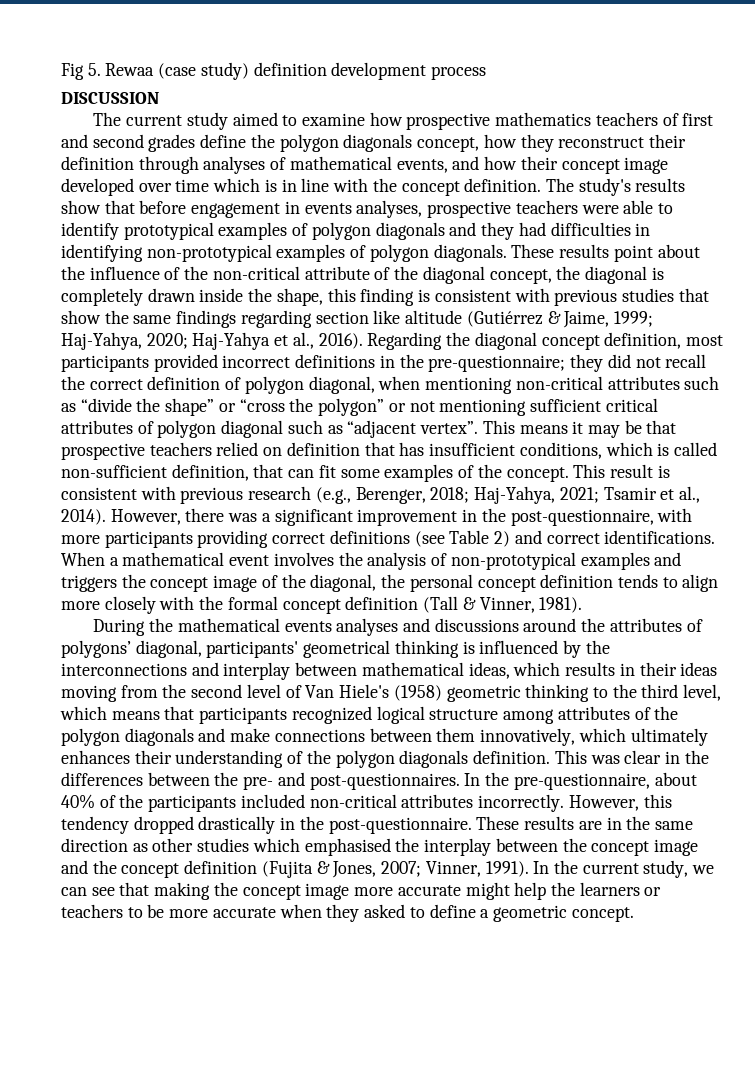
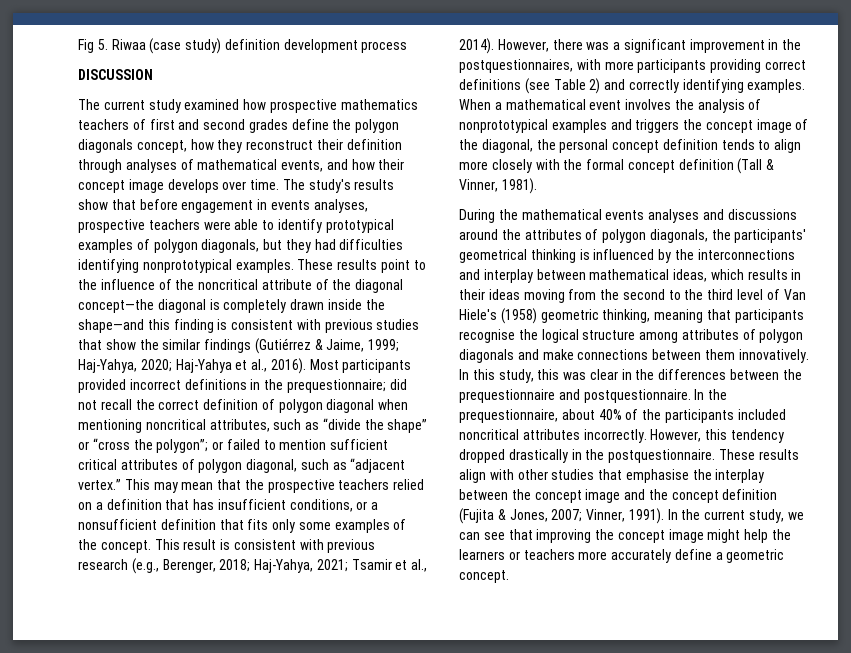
[105,63,155,76] Rewaa -> [111,39,146,50] Riwaa
[232,112,366,126] aimed to examine -> [184,99,240,110] examined
[61,178,542,196] developed over time which is in line with the concept definition. -> [167,179,280,193] develops over time.
[375,222,477,240] diagonals and -> [201,239,283,253] diagonals, but
[635,223,651,236] [61,244,507,262] in identifying non-prototypical examples of polygon diagonals. -> [78,259,294,273] identifying nonprototypical examples.
[657,244,700,258] about -> [413,260,426,270] to
[212,266,300,280] non-critical -> [198,279,259,290] noncritical
[489,266,581,284] concept, the -> [78,299,154,313] concept—the
[276,288,323,306] shape, -> [78,319,144,333] shape—and
[133,310,463,328] same findings regarding section like altitude -> [162,339,252,353] similar findings
[367,332,723,350] Regarding the diagonal concept definition, most -> [309,359,339,370] Most
[428,354,604,372] pre-questionnaire; they -> [286,379,386,393] prequestionnaire;
[308,376,375,394] diagonal, -> [326,399,375,413] diagonal
[515,376,680,390] non-critical attributes -> [145,419,270,432] noncritical attributes,
[318,398,527,416] polygon” or not mentioning -> [156,439,327,453] polygon”; or failed to mention
[221,420,284,438] diagonal -> [246,459,298,473] diagonal,
[420,420,677,438] vertex”. This means it may be that -> [78,479,264,493] vertex.” This may mean that the
(283, 451) none -> [95,502,103,510] a
[605,442,717,456] [61,464,336,481] which is called non-sufficient definition, that can fit -> [356,501,379,510] [78,519,296,533] or a nonsufficient definition that fits only
[510,509,654,526] post-questionnaire, -> [459,59,573,73] postquestionnaires,
[546,530,716,544] correct identifications. -> [628,79,806,93] correctly identifying examples.
[450,552,576,570] non-prototypical -> [459,119,548,133] nonprototypical
[61,640,202,658] polygons’ diagonal, -> [602,229,731,243] polygon diagonals, the
(243, 691) none -> [668,289,734,300] to the third
[525,684,722,702] [60,706,372,724] thinking to the third level, which means that participants recognized -> [602,309,804,323] [459,329,538,343] thinking, meaning that participants recognise the
[654,706,679,720] the -> (756, 334) none
[480,728,708,746] [61,750,587,768] innovatively, which ultimately enhances their understanding of the polygon diagonals definition. This -> [738,349,809,363] [459,369,560,383] innovatively. In this study, this
[243,772,650,790] pre- and post-questionnaires. In the pre-questionnaire, -> [459,389,728,403] [459,409,558,423] prequestionnaire and postquestionnaire. In the prequestionnaire,
[309,794,397,808] non-critical -> [459,429,519,440] noncritical
[328,816,693,834] [61,838,391,856] post-questionnaire. These results are in the same direction as other studies which emphasised -> [608,449,799,463] [459,469,689,483] postquestionnaire. These results align with other studies that emphasise
[154,882,461,900] making the concept image more accurate -> [536,529,704,543] improving the concept image
[127,904,425,922] to be more accurate when they asked to -> [578,549,672,563] more accurately

